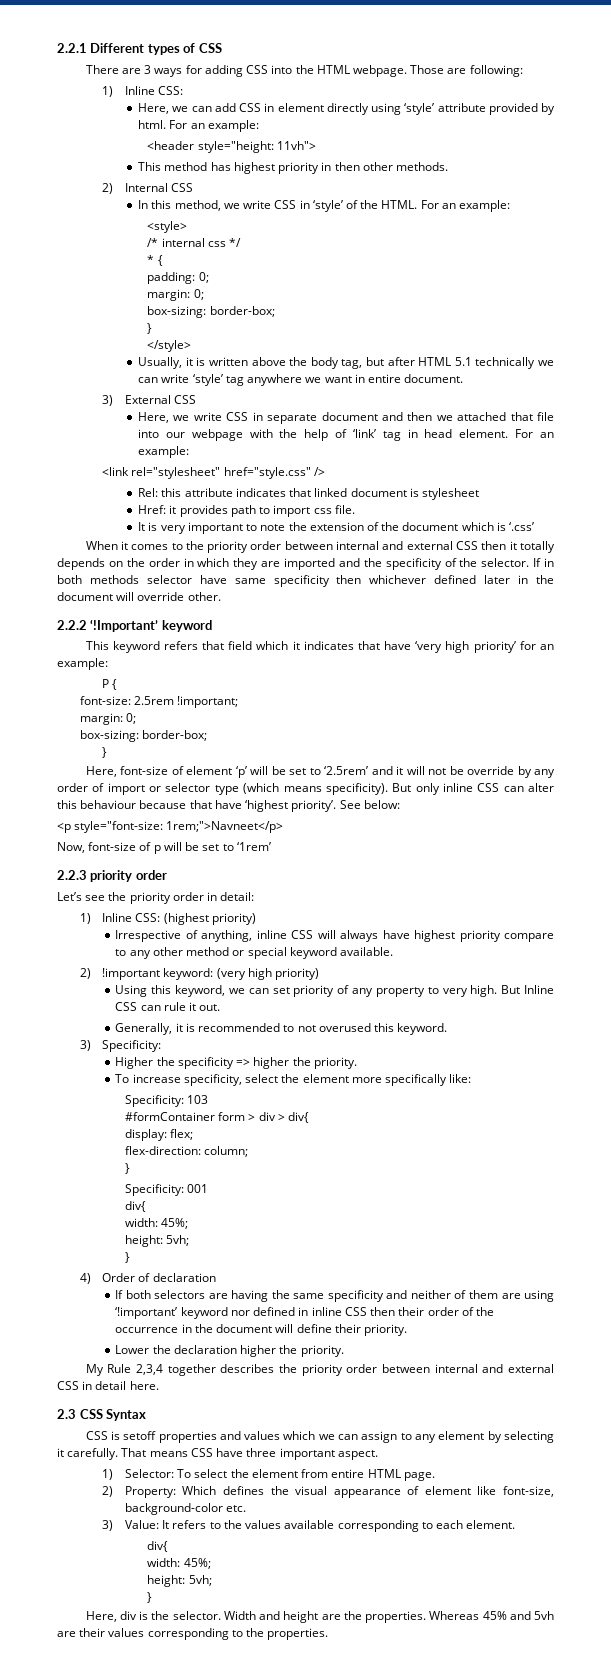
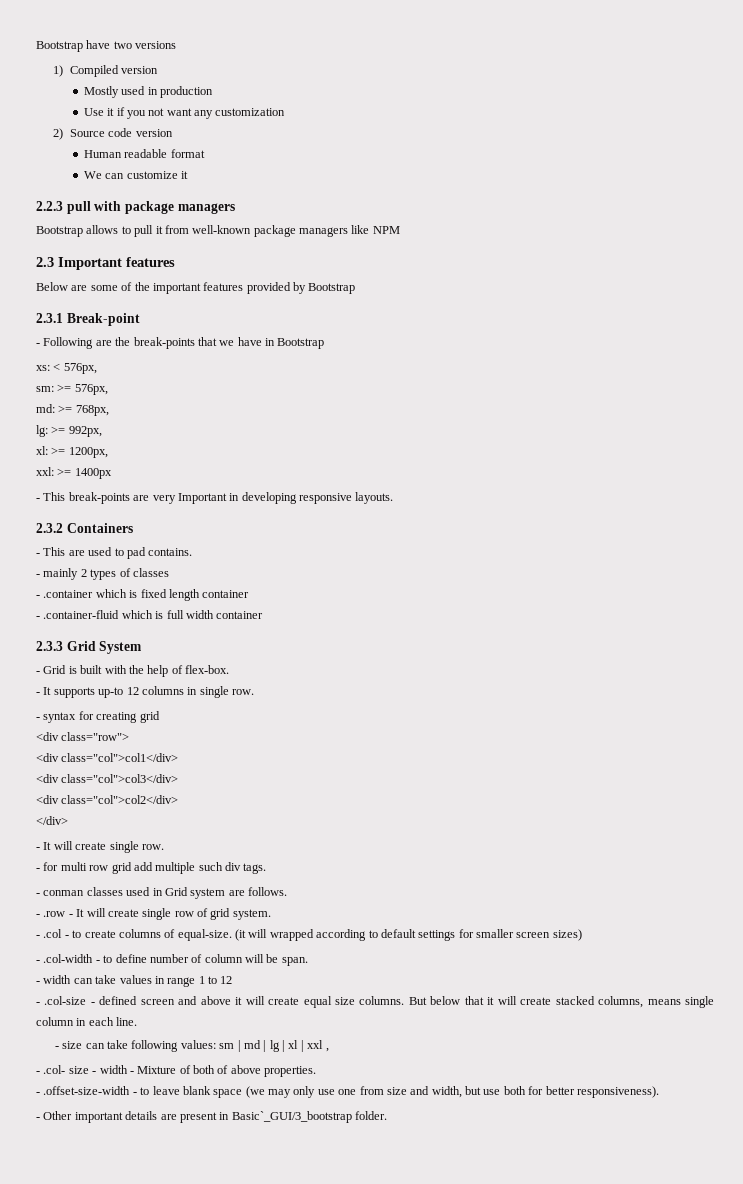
[57,43,222,55] [85,65,523,77] [102,86,184,97] [138,103,556,115] [138,120,259,132] [147,141,316,153] [138,162,448,174] [102,183,194,194] [138,200,511,212] [147,221,188,233] [147,238,242,247] [147,255,163,266] [147,272,209,284] [147,289,204,301] [147,306,275,318] [147,323,153,334] [147,340,192,352] [138,357,554,369] [138,374,464,386] [102,395,197,406] [138,412,554,424] [138,429,554,441] [138,446,190,458] [102,467,325,479] [138,488,479,500] [138,505,355,517] [138,522,535,534] [85,541,556,553] [57,558,554,570] [57,575,554,587] [57,592,221,601] [57,619,212,632] [85,641,554,653] [57,658,108,670] [102,679,118,690] [79,696,239,708] [79,713,136,725] [79,730,207,742] [102,747,108,758] [85,766,555,778] [57,783,554,795] [57,800,400,812] [57,821,284,833] [57,842,271,854] [57,870,167,882] [57,892,255,904] [79,913,256,925] [115,930,555,942] [115,947,394,959] [79,968,320,980] [115,985,554,997] [115,1002,221,1011] [115,1023,448,1035] [79,1040,162,1052] [115,1057,357,1069] [115,1074,472,1086] [124,1095,209,1107] [124,1112,310,1123] [124,1129,194,1141] [124,1146,249,1157] [124,1163,130,1174] [124,1184,209,1196] [124,1201,146,1212] [124,1218,189,1229] [124,1235,190,1247] [124,1252,130,1263] [79,1273,216,1284] [115,1290,554,1302] [115,1307,495,1319] [115,1324,408,1336] [115,1345,344,1357] [85,1364,554,1376] [57,1381,159,1390] [57,1409,147,1421] [85,1431,555,1443] [57,1448,378,1460] [102,1469,435,1481] [102,1486,554,1498] [124,1503,247,1515] [102,1520,516,1532] [147,1541,169,1552] [147,1558,211,1569] [147,1575,212,1587] [147,1592,153,1603] [85,1611,554,1623] [57,1628,329,1640] 2.2.1 Different types of CSS // There are 3 ways for adding CSS into the HTML webpage. Those are following: // 1) Inline CSS: // Here, we can add CSS in element directly using ‘style’ attribute provided by html. For an example: // <header style="height: 11vh"> // This method has highest priority in then other methods. // 2) Internal CSS // In this method, we write CSS in ‘style’ of the HTML. For an example: // <style> // /* internal css */ // * { // padding: 0; // margin: 0; // box-sizing: border-box; // } // </style> // Usually, it is written above the body tag, but after HTML 5.1 technically we can write ‘style’ tag anywhere we want in entire document. // 3) External CSS // Here, we write CSS in separate document and then we attached that file into our webpage with the help of ‘link’ tag in head element. For an example: // <link rel="stylesheet" href="style.css" /> // Rel: this attribute indicates that linked document is stylesheet // Href: it provides path to import css file. // It is very important to note the extension of the document which is ‘.css’ // When it comes to the priority order between internal and external CSS then it totally depends on the order in which they are imported and the specificity of the selector. If in both methods selector have same specificity then whichever defined later in the document will override other. // 2.2.2 ‘!Important’ keyword // This keyword refers that field which it indicates that have ‘very high priority’ for an example: // P { // font-size: 2.5rem !important; // margin: 0; // box-sizing: border-box; // } // Here, font-size of element ‘p’ will be set to ‘2.5rem’ and it will not be override by any order of import or selector type (which means specificity). But only inline CSS can alter this behaviour because that have ‘highest priority’. See below: // <p style="font-size: 1rem;">Navneet</p> // Now, font-size of p will be set to ‘1rem’ // 2.2.3 priority order // Let’s see the priority order in detail: // 1) Inline CSS: (highest priority) // Irrespective of anything, inline CSS will always have highest priority compare to any other method or special keyword available. // 2) !important keyword: (very high priority) // Using this keyword, we can set priority of any property to very high. But Inline CSS can rule it out. // Generally, it is recommended to not overused this keyword. // 3) Specificity: // Higher the specificity => higher the priority. // To increase specificity, select the element more specifically like: // Specificity: 103 // #formContainer form > div > div{ // display: flex; // flex-direction: column; // } // Specificity: 001 // div{ // width: 45%; // height: 5vh; // } // 4) Order of declaration // If both selectors are having the same specificity and neither of them are using ‘!important’ keyword nor defined in inline CSS then their order of the occurrence in the document will define their priority. // Lower the declaration higher the priority. // My Rule 2,3,4 together describes the priority order between internal and external CSS in detail here. // 2.3 CSS Syntax // CSS is setoff properties and values which we can assign to any element by selecting it carefully. That means CSS have three important aspect. // 1) Selector: To select the element from entire HTML page. // 2) Property: Which defines the visual appearance of element like font-size, background-color etc. // 3) Value: It refers to the values available corresponding to each element. // div{ // width: 45%; // height: 5vh; // } // Here, div is the selector. Width and height are the properties. Whereas 45% and 5vh are their values corresponding to the properties. -> [36,40,177,52] [53,65,159,77] [83,86,213,98] [83,107,286,119] [53,128,173,140] [83,149,205,158] [83,171,188,179] [36,201,235,214] [36,225,400,237] [36,257,175,270] [36,282,356,294] [36,313,140,326] [36,337,325,349] [36,363,97,374] [36,384,108,395] [36,404,109,416] [36,425,102,437] [36,446,108,458] [36,467,112,479] [36,492,394,504] [36,523,133,533] [36,547,193,559] [36,568,169,580] [36,589,250,601] [36,610,264,619] [36,641,143,654] [36,665,229,677] [36,686,254,698] [36,711,160,723] [36,732,130,741] [36,753,179,762] [36,774,179,783] [36,795,179,804] [36,816,68,825] [36,841,164,853] [36,862,267,874] [36,887,287,899] [36,908,271,920] [36,929,582,941] [36,954,308,966] [36,975,233,987] [36,996,714,1008] [36,1017,138,1026] [54,1040,329,1052] [36,1065,317,1077] [36,1086,659,1098] [36,1111,387,1123] Bootstrap have two versions // 1) Compiled version // Mostly used in production // Use it if you not want any customization // 2) Source code version // Human readable format // We can customize it // 2.2.3 pull with package managers // Bootstrap allows to pull it from well-known package managers like NPM // 2.3 Important features // Below are some of the important features provided by Bootstrap // 2.3.1 Break-point // - Following are the break-points that we have in Bootstrap // xs: < 576px, // sm: >= 576px, // md: >= 768px, // lg: >= 992px, // xl: >= 1200px, // xxl: >= 1400px // - This break-points are very Important in developing responsive layouts. // 2.3.2 Containers // - This are used to pad contains. // - mainly 2 types of classes // - .container which is fixed length container // - .container-fluid which is full width container // 2.3.3 Grid System // - Grid is built with the help of flex-box. // - It supports up-to 12 columns in single row. // - syntax for creating grid // <div class="row"> // <div class="col">col1</div> // <div class="col">col3</div> // <div class="col">col2</div> // </div> // - It will create single row. // - for multi row grid add multiple such div tags. // - conman classes used in Grid system are follows. // - .row - It will create single row of grid system. // - .col - to create columns of equal-size. (it will wrapped according to default settings for smaller screen sizes) // - .col-width - to define number of column will be span. // - width can take values in range 1 to 12 // - .col-size - defined screen and above it will create equal size columns. But below that it will create stacked columns, means single column in each line. // - size can take following values: sm | md | lg | xl | xxl , // - .col- size - width - Mixture of both of above properties. // - .offset-size-width - to leave blank space (we may only use one from size and width, but use both for better responsiveness). // - Other important details are present in Basic`_GUI/3_bootstrap folder.

